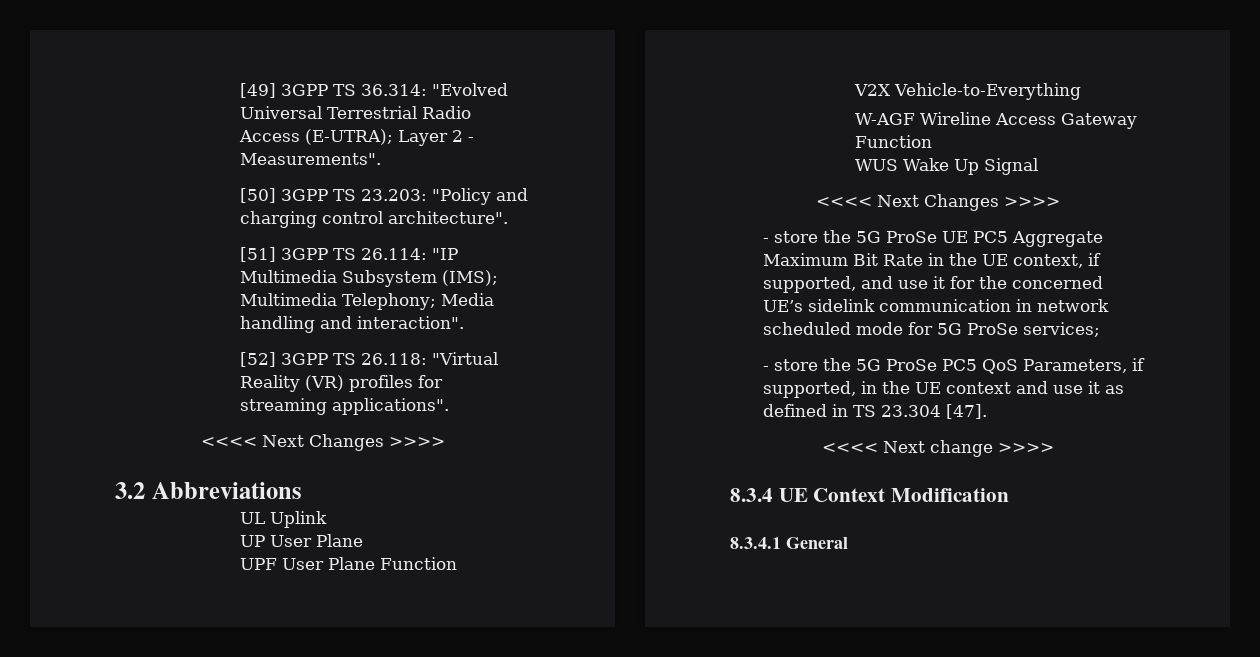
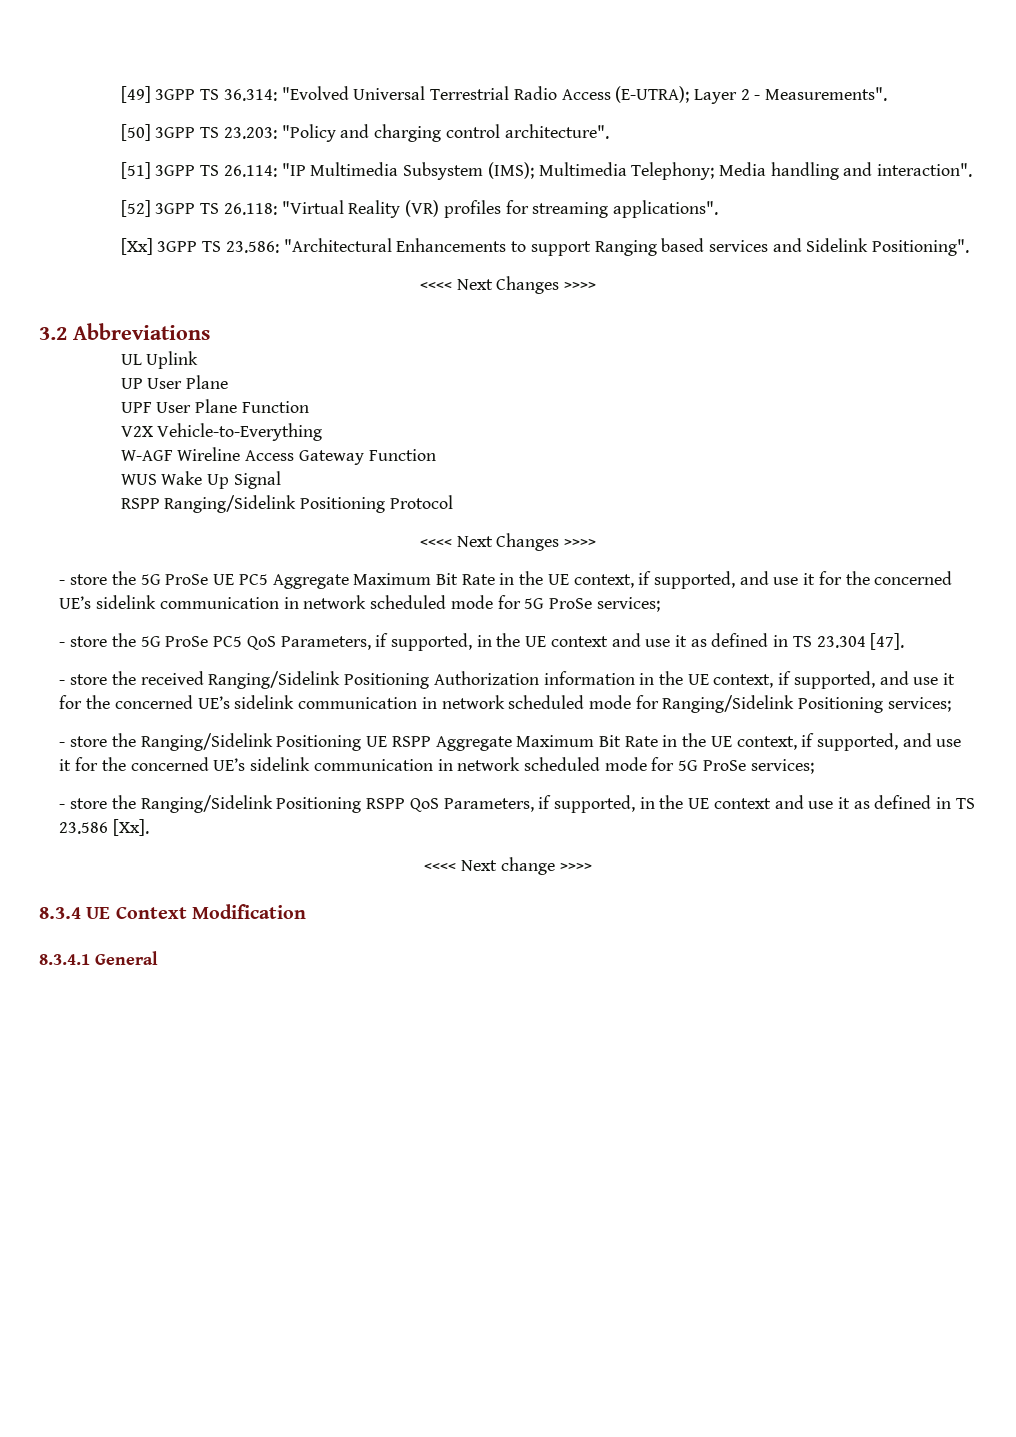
(449, 406) none -> [120,238,970,256] // [Xx] 3GPP TS 23.586: "Architectural Enhancements to support Ranging based services and Sidelink Positioning".
(1039, 166) none -> [120,495,453,513] // RSPP Ranging/Sidelink Positioning Protocol
(987, 411) none -> [59,671,956,689] [59,695,951,713] [59,733,962,751] [59,757,814,774] [59,795,975,813] [59,819,150,836] // - store the received Ranging/Sidelink Positioning Authorization information in the UE context, if supported, and use it for the concerned UE’s sidelink communication in network scheduled mode for Ranging/Sidelink Positioning services; // - store the Ranging/Sidelink Positioning UE RSPP Aggregate Maximum Bit Rate in the UE context, if supported, and use it for the concerned UE’s sidelink communication in network scheduled mode for 5G ProSe services; // - store the Ranging/Sidelink Positioning RSPP QoS Parameters, if supported, in the UE context and use it as defined in TS 23.586 [Xx].

